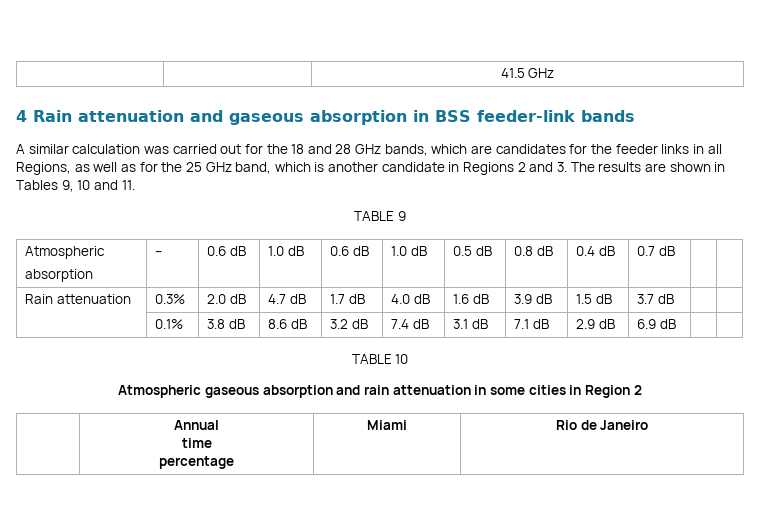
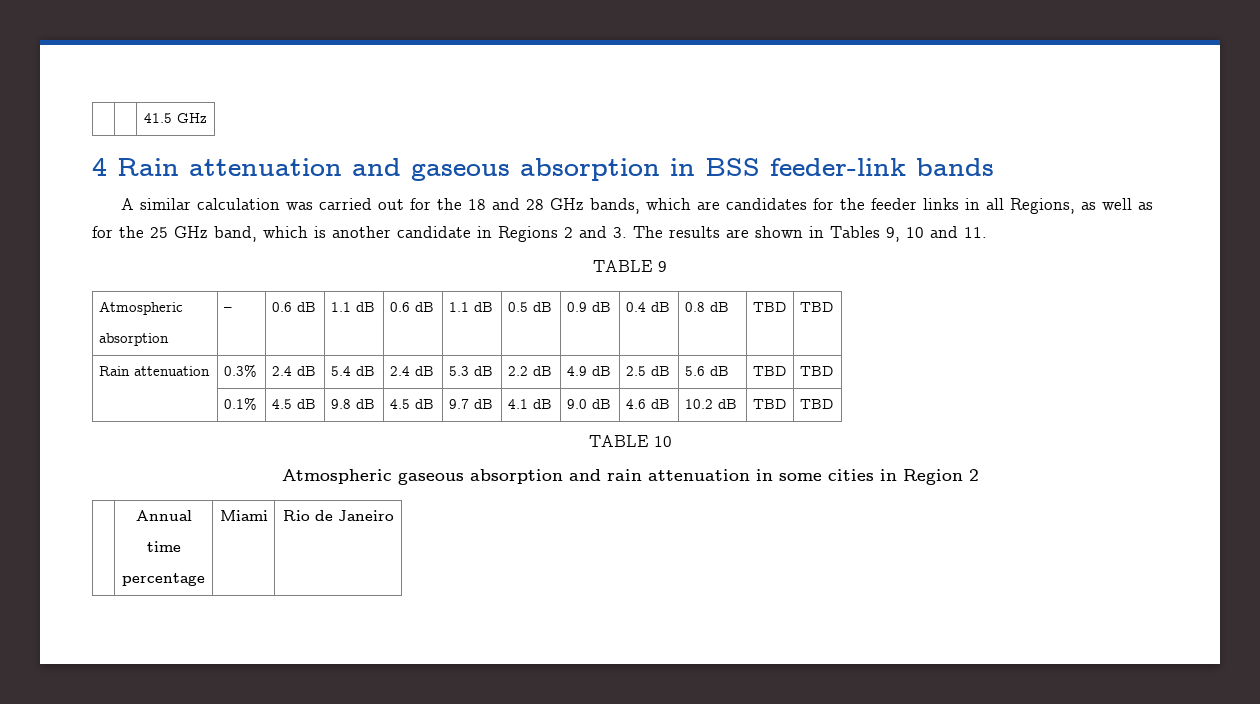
[268,246,285,256] 1.0 -> [330,302,351,312] 1.1
[391,246,408,256] 1.0 -> [448,302,469,312] 1.1
[514,246,534,256] 0.8 -> [566,302,587,312] 0.9
[637,246,676,256] 0.7 dB | | -> [684,302,729,312] [752,302,786,312] [799,302,833,312] 0.8 dB | TBD | TBD
[207,294,247,304] [268,294,307,304] [330,294,366,304] [391,294,431,304] [453,294,490,304] [514,294,553,304] [576,294,613,304] [637,294,675,304] 2.0 dB | 4.7 dB | 1.7 dB | 4.0 dB | 1.6 dB | 3.9 dB | 1.5 dB | 3.7 dB | | -> [271,366,316,376] [330,366,375,376] [389,366,434,376] [448,366,493,376] [507,366,552,376] [566,366,611,376] [625,366,670,376] [684,366,729,376] [752,366,786,376] [799,366,833,376] 2.4 dB | 5.4 dB | 2.4 dB | 5.3 dB | 2.2 dB | 4.9 dB | 2.5 dB | 5.6 dB | TBD | TBD
[207,319,246,329] [268,319,308,329] [330,319,369,329] [391,319,430,329] [453,319,489,329] [514,319,550,329] [576,319,616,329] [637,319,677,329] 3.8 dB | 8.6 dB | 3.2 dB | 7.4 dB | 3.1 dB | 7.1 dB | 2.9 dB | 6.9 dB | | -> [271,399,316,409] [330,399,375,409] [389,399,434,409] [448,399,493,409] [507,399,552,409] [566,399,611,409] [625,399,670,409] [684,399,737,409] [752,399,786,409] [799,399,833,409] 4.5 dB | 9.8 dB | 4.5 dB | 9.7 dB | 4.1 dB | 9.0 dB | 4.6 dB | 10.2 dB | TBD | TBD

